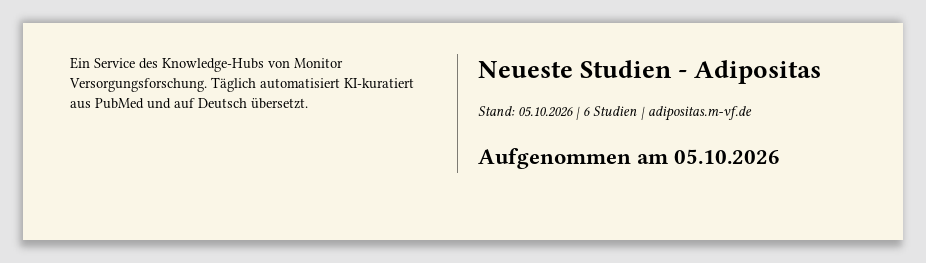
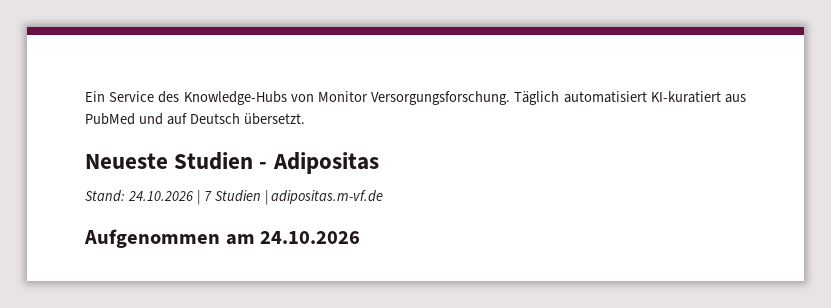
[518,106,590,120] 05.10.2026 | 6 -> [127,190,212,205] 24.10.2026 | 7
[674,149,781,164] 05.10.2026 -> [260,231,361,244] 24.10.2026

